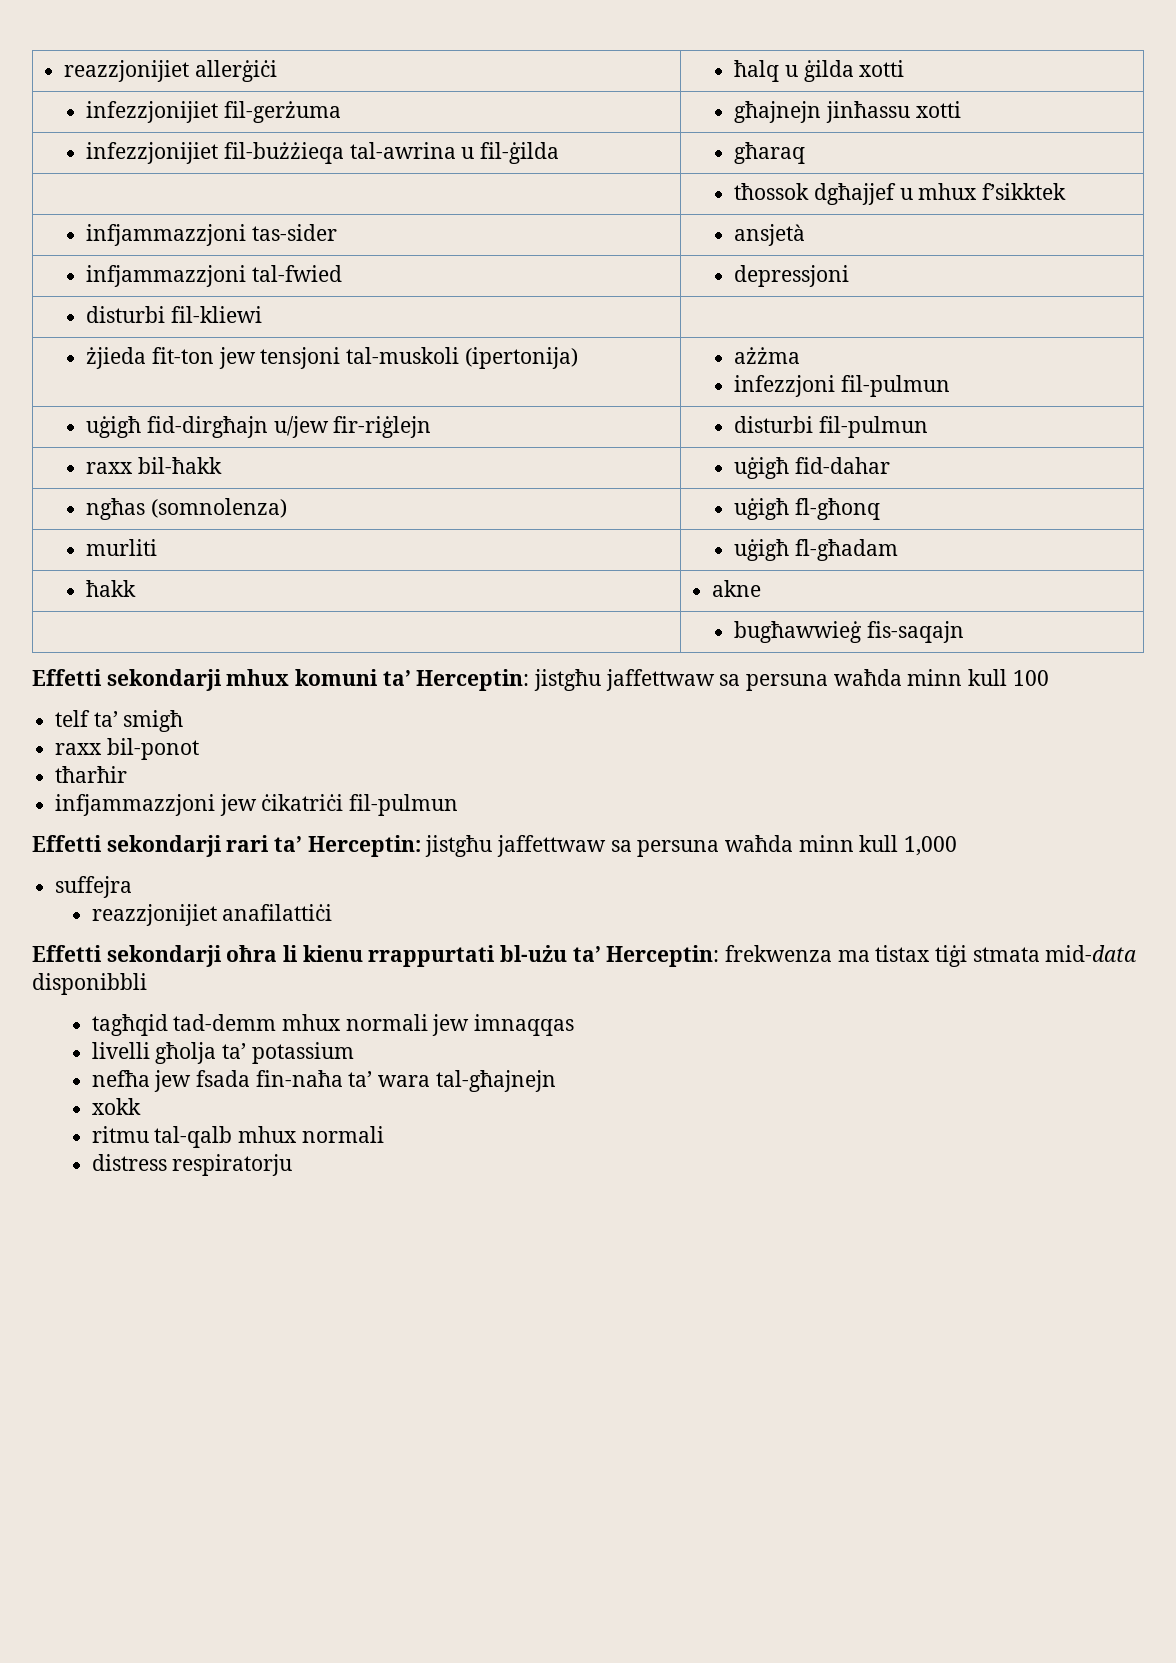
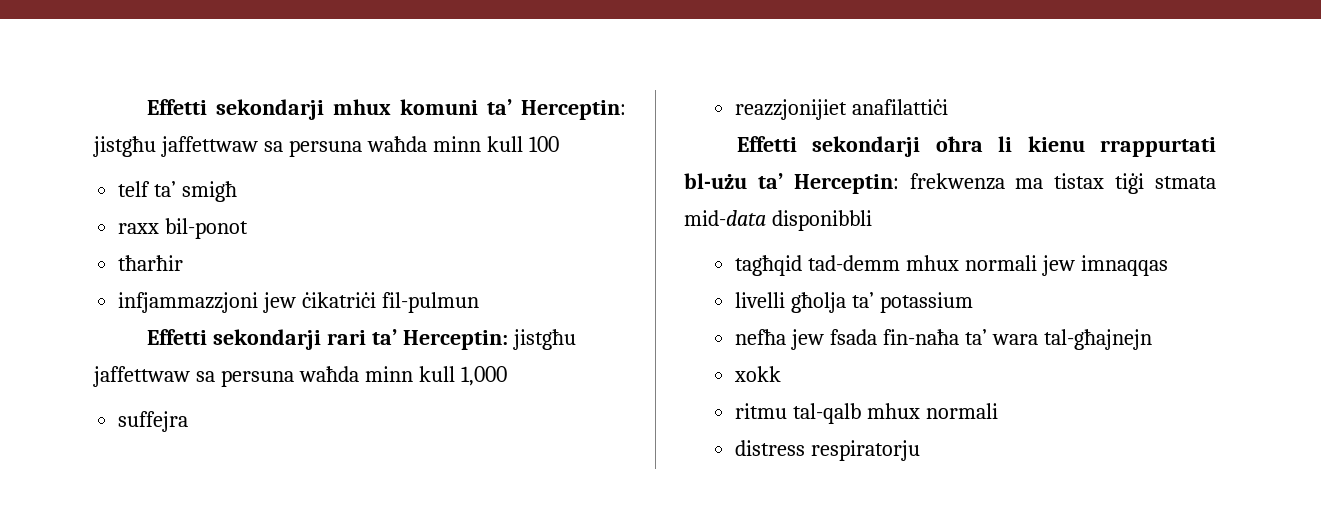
[64,60,278,82] [734,60,905,82] [86,101,341,123] [734,101,961,123] [86,142,559,164] [734,142,806,164] [734,183,1066,205] [86,224,337,246] [734,224,806,246] [86,265,342,287] [734,265,850,287] [86,306,262,323] [86,347,578,369] [734,347,801,364] [734,375,950,397] [86,416,432,438] [734,416,928,438] [86,457,222,474] [734,457,890,479] [86,498,287,520] [734,498,880,520] [86,539,158,556] [734,539,898,561] [86,580,137,597] [712,580,762,597] [734,621,964,643] reazzjonijiet allerġiċi | ħalq u ġilda xotti // infezzjonijiet fil-gerżuma | għajnejn jinħassu xotti // infezzjonijiet fil-bużżieqa tal-awrina u fil-ġilda | għaraq // | tħossok dgħajjef u mhux f’sikktek // infjammazzjoni tas-sider | ansjetà // infjammazzjoni tal-fwied | depressjoni // disturbi fil-kliewi | // żjieda fit-ton jew tensjoni tal-muskoli (ipertonija) | ażżma // infezzjoni fil-pulmun // uġigħ fid-dirgħajn u/jew fir-riġlejn | disturbi fil-pulmun // raxx bil-ħakk | uġigħ fid-dahar // ngħas (somnolenza) | uġigħ fl-għonq // murliti | uġigħ fl-għadam // ħakk | akne // | bugħawwieġ fis-saqajn // -> (146, 107) none

